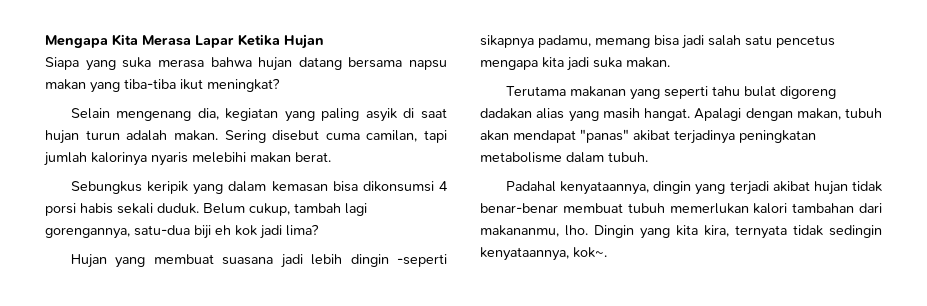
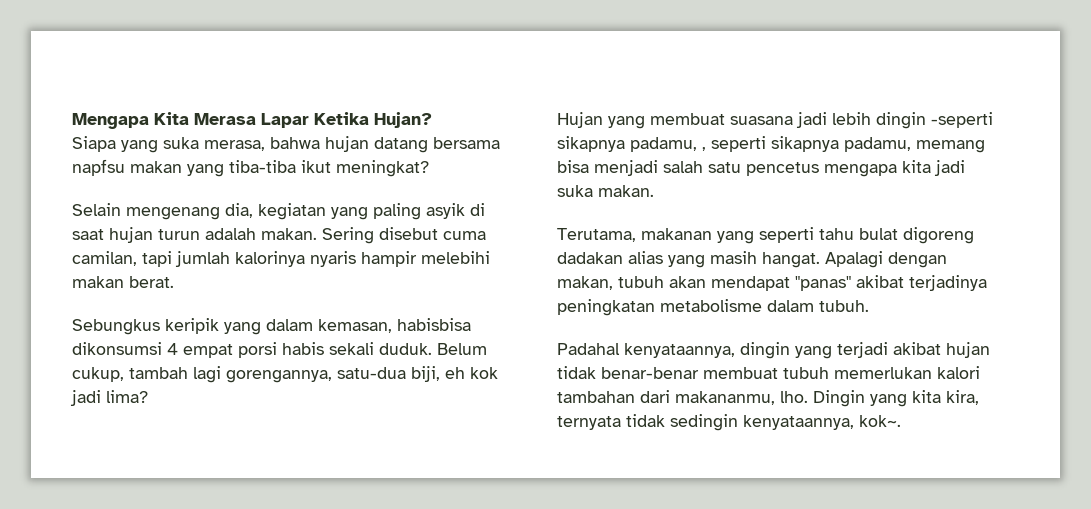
[284,34,324,49] Hujan -> [374,112,432,128] Hujan?
[157,59,204,68] merasa -> [204,140,265,151] merasa,
[409,60,447,70] napsu -> [72,159,125,176] napfsu
(188, 159) none -> [361,251,417,267] hampir
[271,181,358,192] kemasan bisa -> [318,318,471,333] kemasan, habisbisa
(449, 186) none -> [183,344,233,358] empat
[194,225,211,239] biji -> [411,366,440,382] biji,
(591, 41) none -> [702,136,911,152] , seperti sikapnya padamu,
[682,35,704,49] jadi -> [594,160,658,176] menjadi
[505,86,566,96] Terutama -> [557,228,636,242] Terutama,

